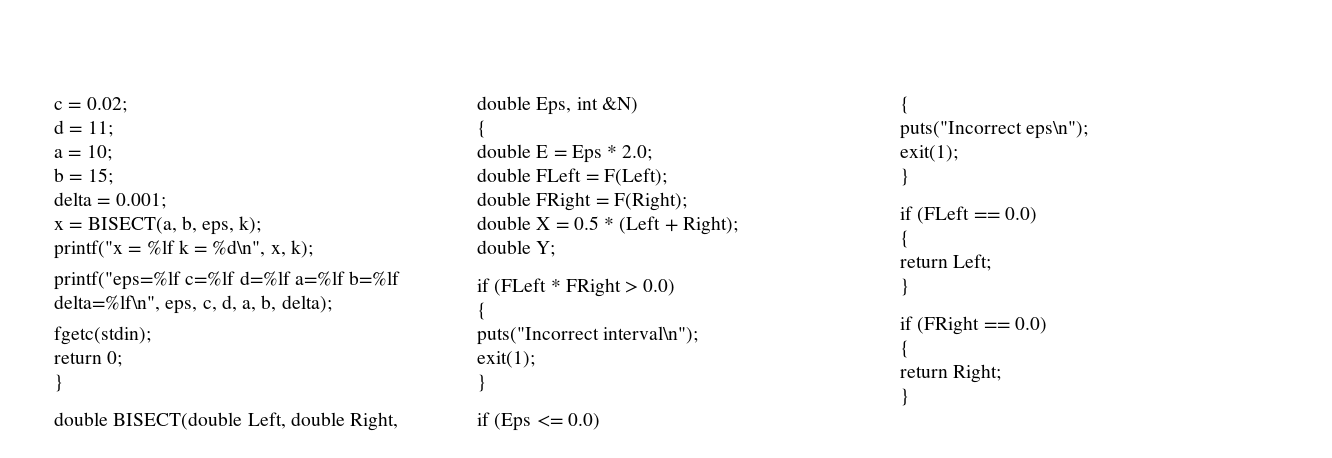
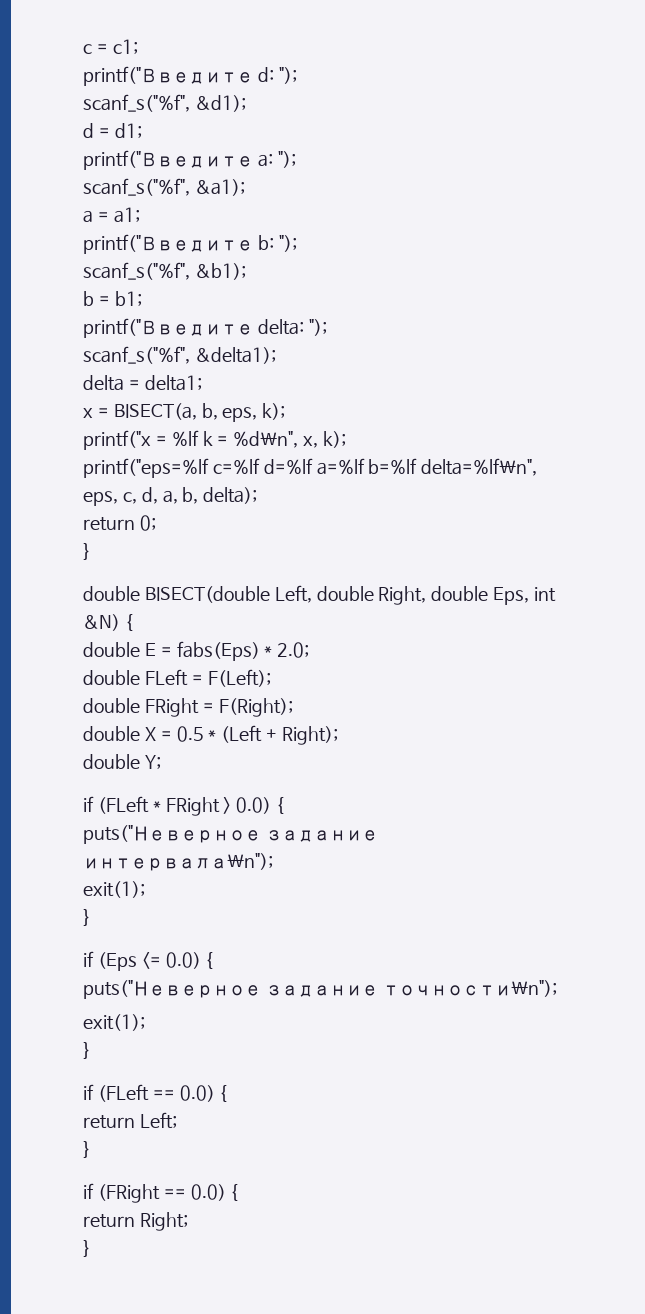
[86,97,127,113] [54,120,113,137] [54,145,112,161] [54,168,113,185] 0.02; // d = 11; // a = 10; // b = 15; -> [112,39,138,54] [83,66,297,86] [83,94,246,112] [83,123,142,138] [83,150,296,170] [83,178,245,196] [83,207,140,223] [83,234,297,254] [83,262,246,280] [83,291,142,306] [83,318,327,338] [83,346,276,364] c1; // printf("Введите d: "); // scanf_s("%f", &d1); // d = d1; // printf("Введите a: "); // scanf_s("%f", &a1); // a = a1; // printf("Введите b: "); // scanf_s("%f", &b1); // b = b1; // printf("Введите delta: "); // scanf_s("%f", &delta1);
[115,193,166,209] 0.001; -> [144,375,202,391] delta1;
[54,326,151,345] // fgetc(stdin); -> (258, 495) none
(638, 105) // -> (120, 622) none
[571,145,602,163] Eps -> [176,641,260,661] fabs(Eps)
[477,302,486,320] [477,326,699,345] // { // puts("Incorrect interval\n"); -> [276,797,285,814] [83,825,378,844] [83,853,273,871] { // puts("Неверное задание интервала\n");
[900,96,909,114] [900,121,1089,139] // { // puts("Incorrect eps\n"); -> [205,952,214,969] [83,980,557,999] { // puts("Неверное задание точности\n");
(1037, 215) // -> (215, 1093) none
(1047, 325) // -> (226, 1192) none

